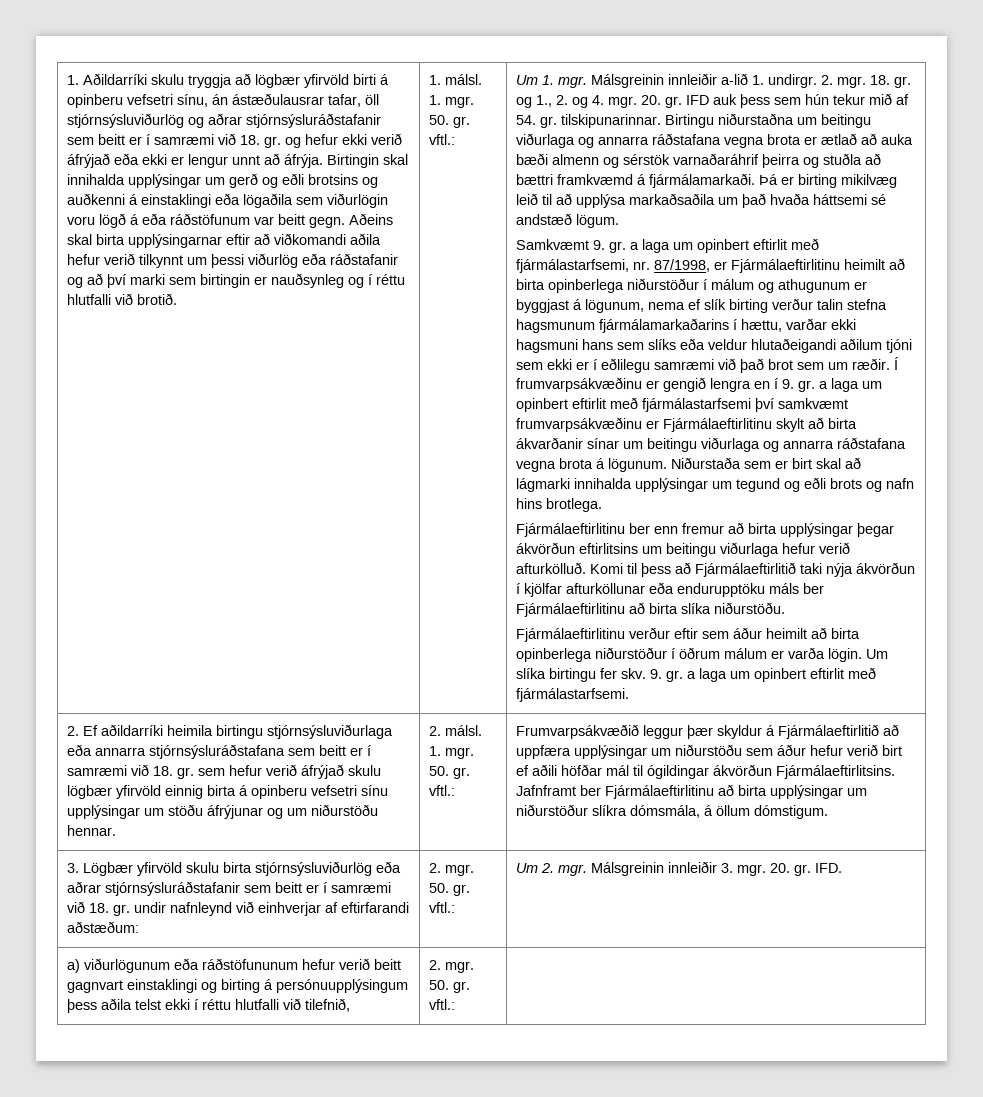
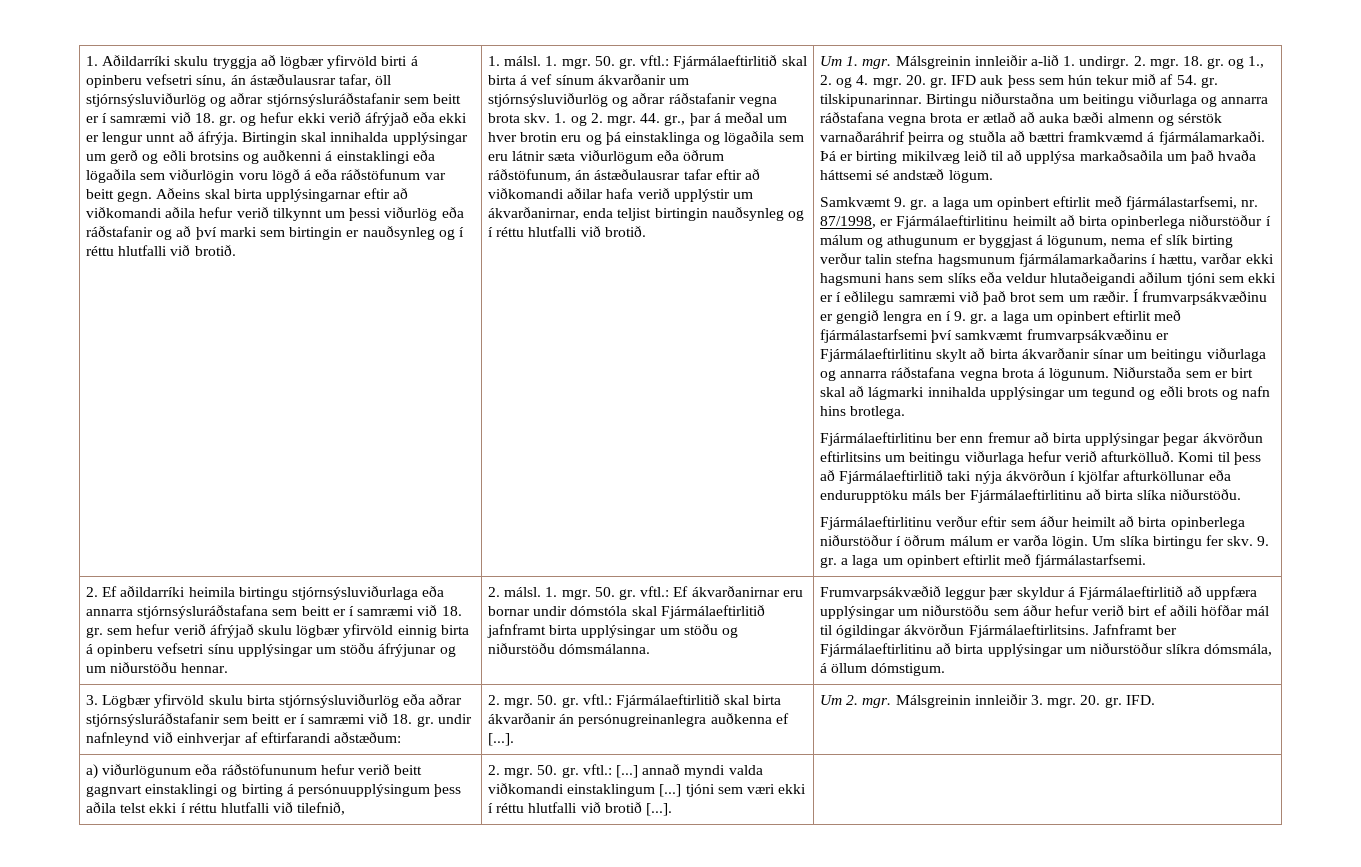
(456, 139) none -> [673,55,807,69] [488,74,689,85] [488,93,777,107] [488,112,788,126] [488,131,804,145] [488,150,724,164] [488,169,760,182] [488,188,753,202] [488,207,804,221] [488,226,646,237] Fjármálaeftirlitið skal birta á vef sínum ákvarðanir um stjórnsýsluviðurlög og aðrar ráðstafanir vegna brota skv. 1. og 2. mgr. 44. gr., þar á meðal um hver brotin eru og þá einstaklinga og lögaðila sem eru látnir sæta viðurlögum eða öðrum ráðstöfunum, án ástæðulausrar tafar eftir að viðkomandi aðilar hafa verið upplýstir um ákvarðanirnar, enda teljist birtingin nauðsynleg og í réttu hlutfalli við brotið.
(456, 790) none -> [673,586,803,597] [488,605,765,619] [487,624,738,638] [488,643,651,654] Ef ákvarðanirnar eru bornar undir dómstóla skal Fjármálaeftirlitið jafnframt birta upplýsingar um stöðu og niðurstöðu dómsmálanna.
(456, 907) none -> [615,694,782,708] [488,713,789,727] [488,733,515,746] Fjármálaeftirlitið skal birta ákvarðanir án persónugreinanlegra auðkenna ef [...].
(456, 1004) none -> [615,764,763,778] [488,783,807,797] [488,802,672,816] [...] annað myndi valda viðkomandi einstaklingum [...] tjóni sem væri ekki í réttu hlutfalli við brotið [...].

